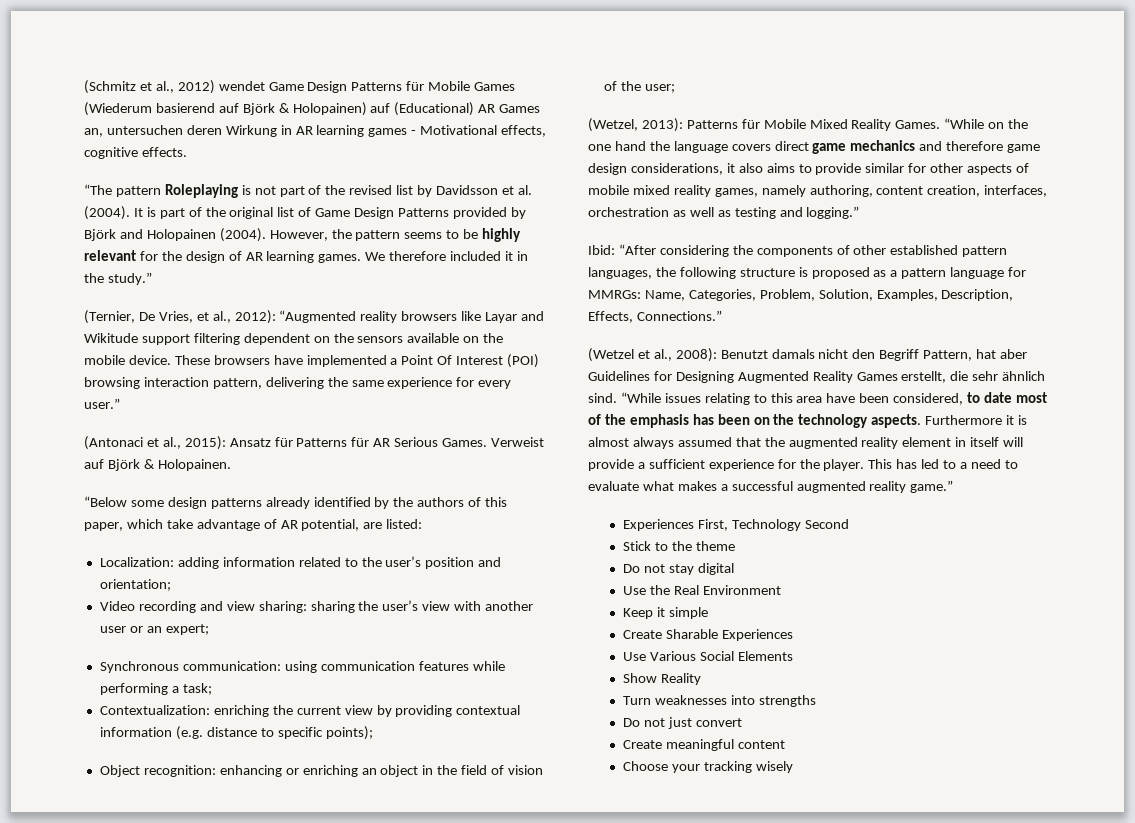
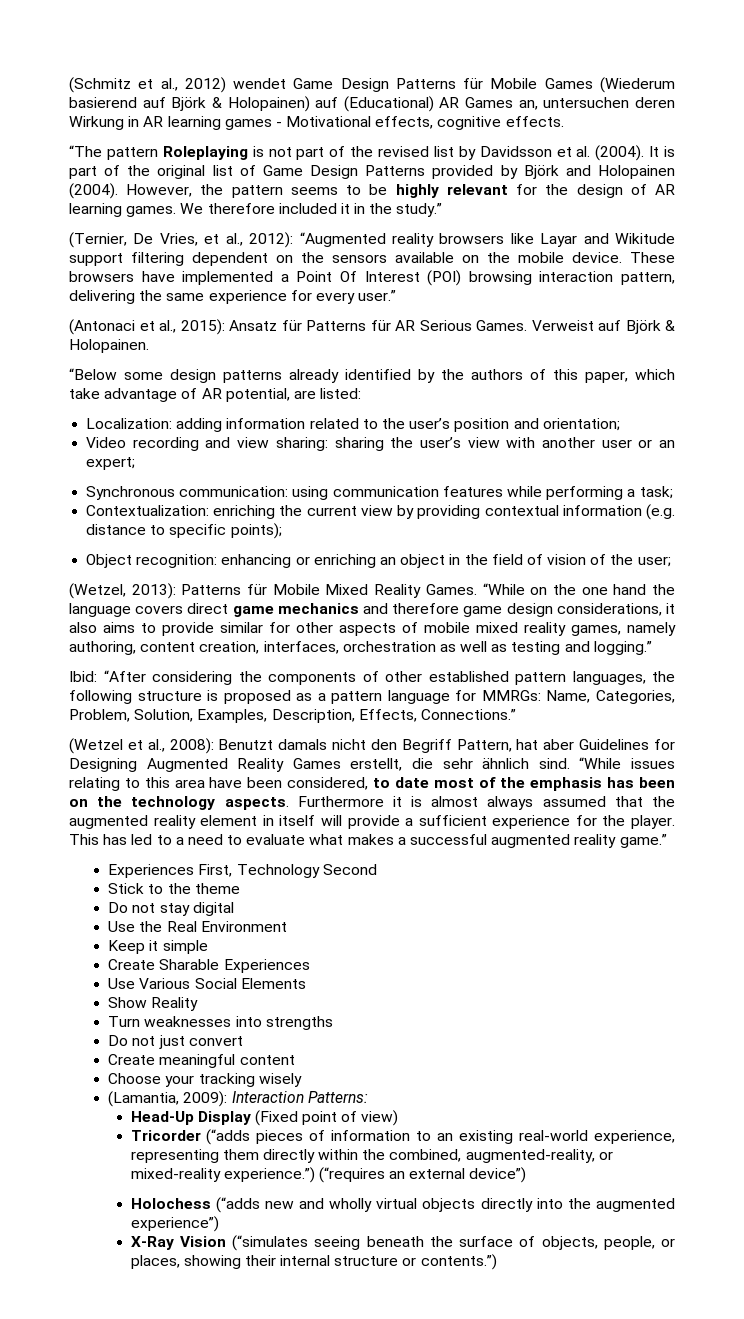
(793, 767) none -> [108,1091,368,1107] [130,1110,399,1126] [130,1129,676,1145] [130,1149,613,1163] [130,1167,527,1183] [130,1197,676,1213] [130,1216,219,1232] [130,1235,675,1251] [130,1254,497,1270] // (Lamantia, 2009): Interaction Patterns: // Head-Up Display (Fixed point of view) // Tricorder (“adds pieces of information to an existing real-world experience, representing them directly within the combined, augmented-reality, or mixed-reality experience.”) (“requires an external device”) // Holochess (“adds new and wholly virtual objects directly into the augmented experience”) // X-Ray Vision (“simulates seeing beneath the surface of objects, people, or places, showing their internal structure or contents.”)

